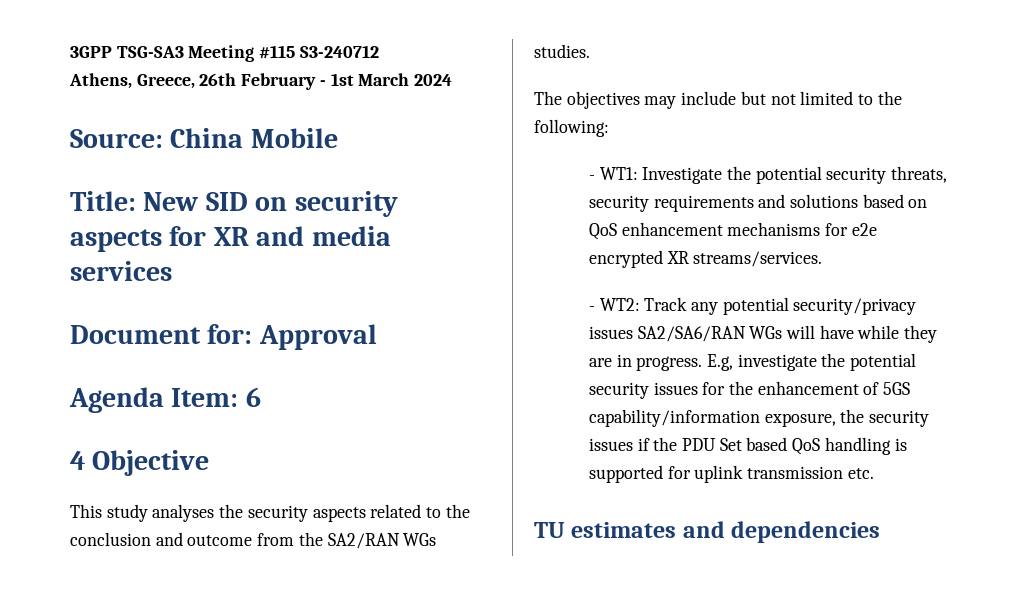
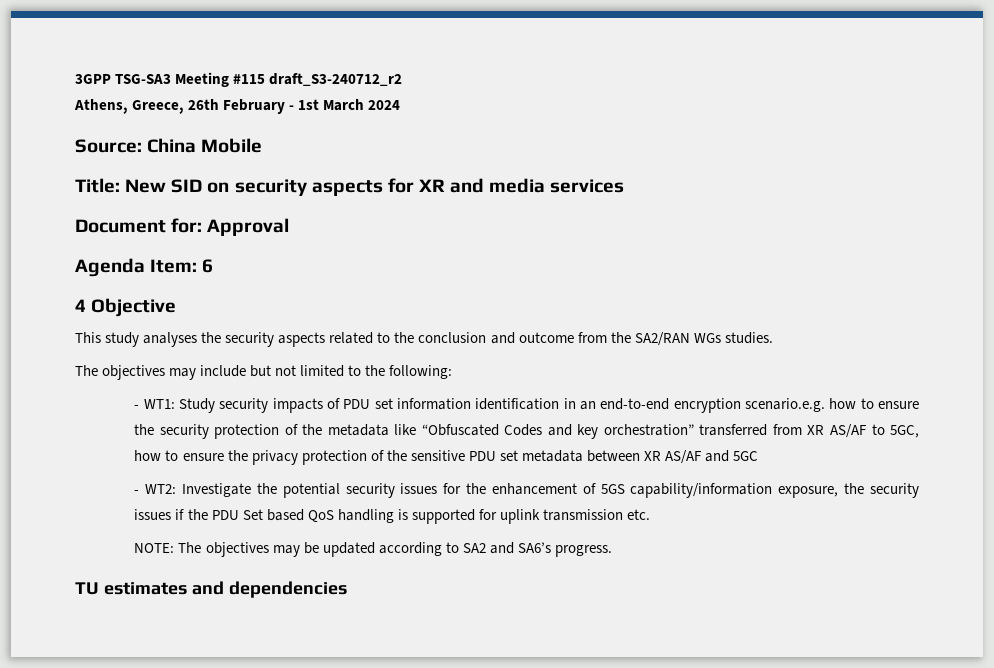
[299,45,379,58] S3-240712 -> [269,73,403,86] draft_S3-240712_r2
[642,166,948,184] [588,194,928,212] [588,222,877,240] [588,250,823,268] [588,297,917,315] [588,325,938,343] [588,354,817,371] Investigate the potential security threats, security requirements and solutions based on QoS enhancement mechanisms for e2e encrypted XR streams/services. // - WT2: Track any potential security/privacy issues SA2/SA6/RAN WGs will have while they are in progress. E.g, investigate -> [179,398,919,413] [134,424,920,439] [134,450,759,465] [134,483,252,497] Study security impacts of PDU set information identification in an end-to-end encryption scenario.e.g. how to ensure the security protection of the metadata like “Obfuscated Codes and key orchestration” transferred from XR AS/AF to 5GC, how to ensure the privacy protection of the sensitive PDU set metadata between XR AS/AF and 5GC // - WT2: Investigate
(874, 473) none -> [134,542,612,557] // NOTE: The objectives may be updated according to SA2 and SA6’s progress.

